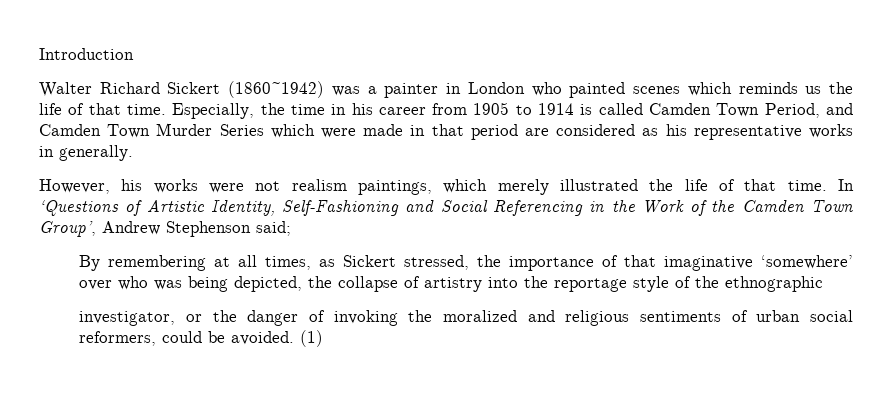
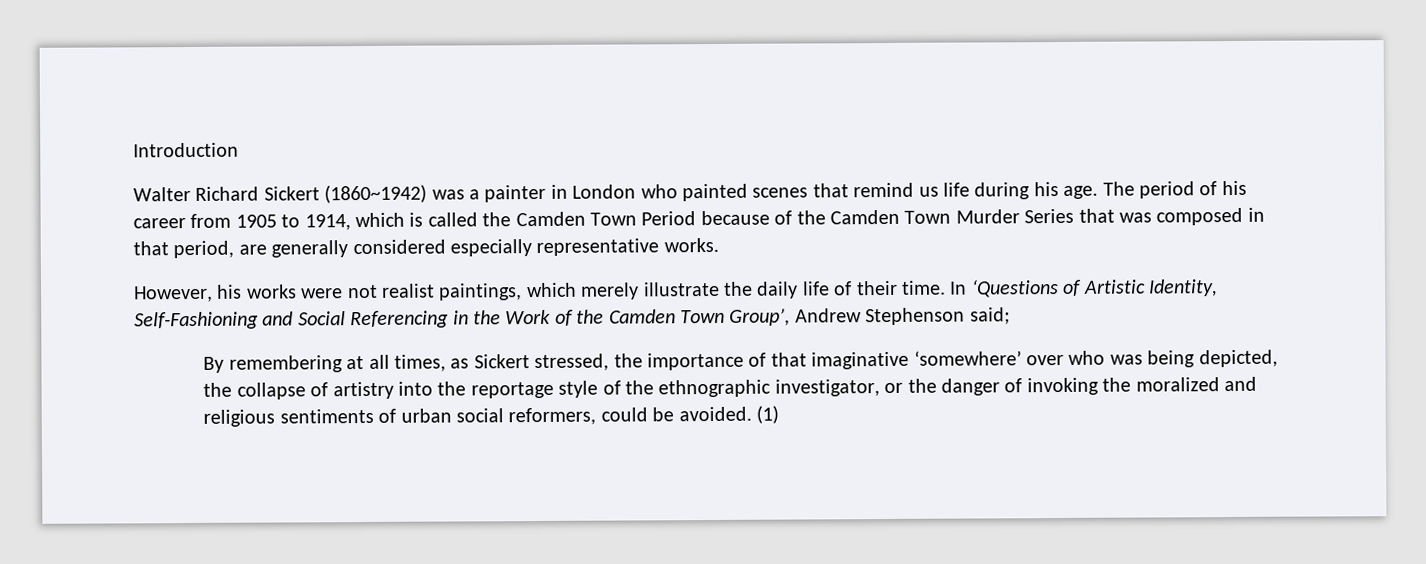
[687,82,854,96] [39,103,347,119] which reminds us the life of that time. Especially, the time in -> [812,181,1218,200] that remind us life during his age. The period of
[538,103,575,115] 1914 -> [304,212,405,231] 1914, which
[649,103,853,118] [39,123,854,140] [39,145,133,161] Camden Town Period, and Camden Town Murder Series which were made in that period are considered as his representative works in generally. -> [482,207,1265,227] [133,237,719,259] the Camden Town Period because of the Camden Town Murder Series that was composed in that period, are generally considered especially representative works.
[291,179,347,191] realism -> [382,283,435,298] realist
[560,179,777,191] illustrated the life of that -> [643,280,898,299] illustrate the daily life of their
(824, 284) // -> (772, 388) none

